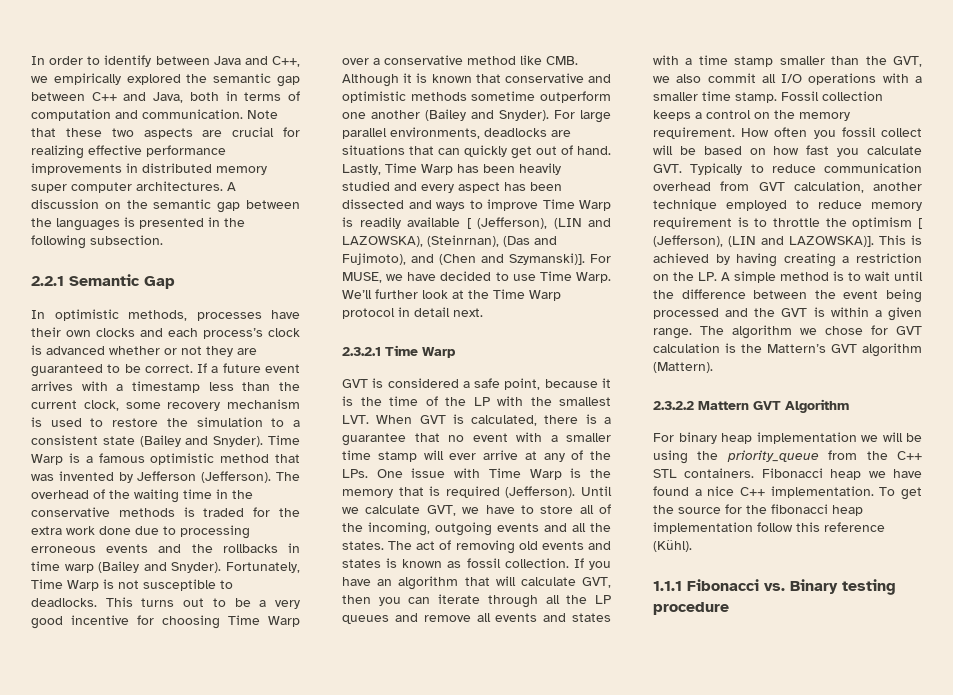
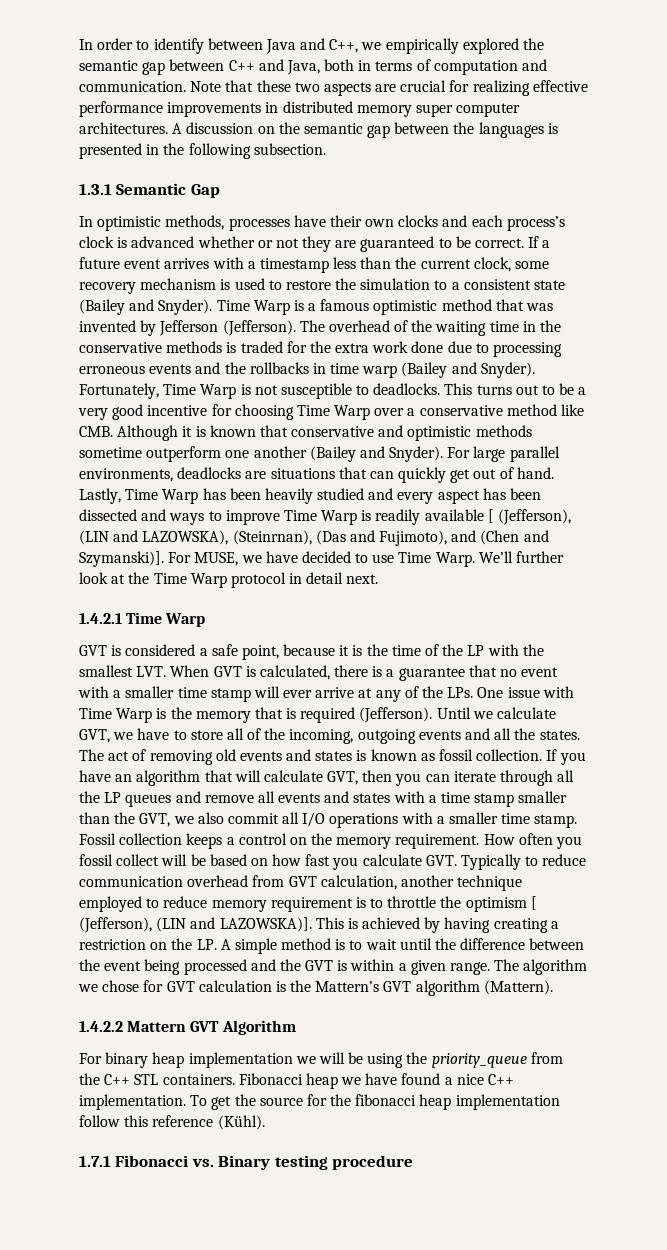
[31,276,64,286] 2.2.1 -> [79,184,112,195] 1.3.1
[342,347,381,356] 2.3.2.1 -> [79,613,122,624] 1.4.2.1
[653,401,694,410] 2.3.2.2 -> [79,1021,123,1032] 1.4.2.2
[653,581,682,591] 1.1.1 -> [79,1156,111,1167] 1.7.1

